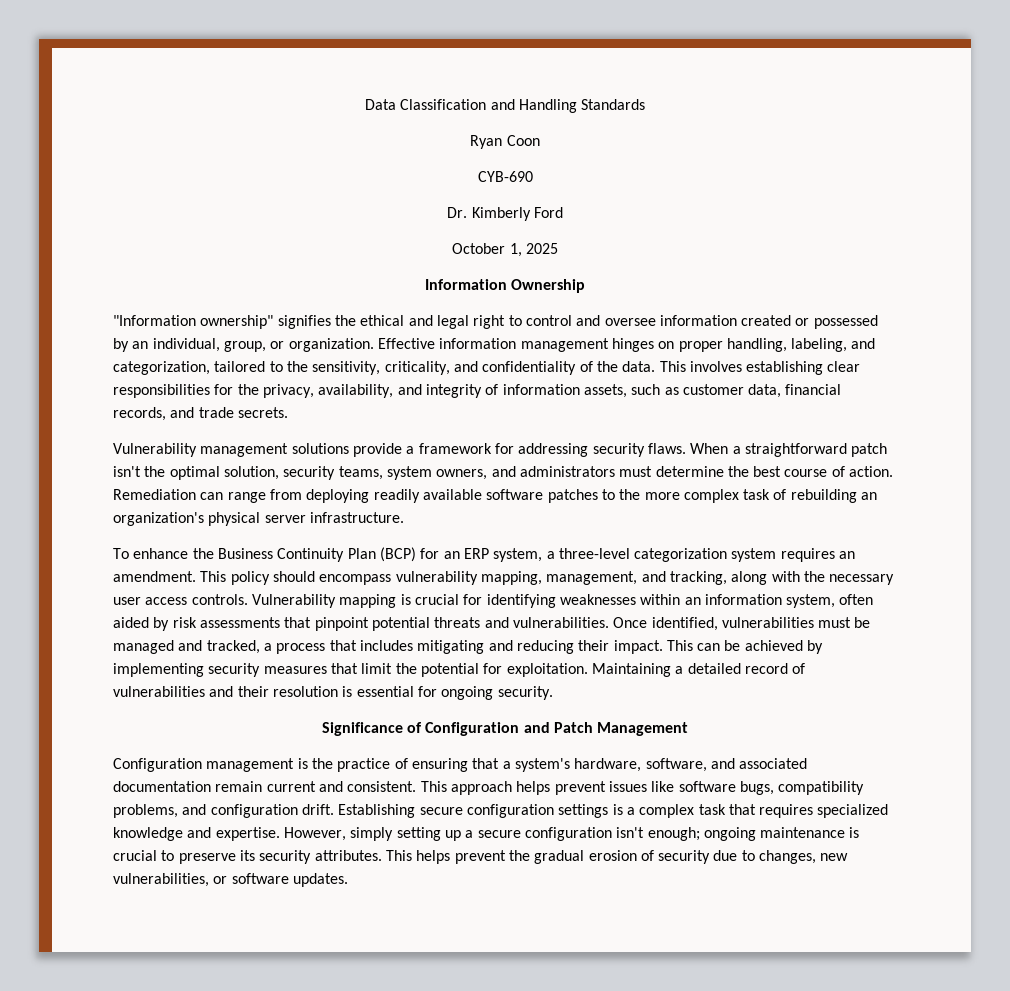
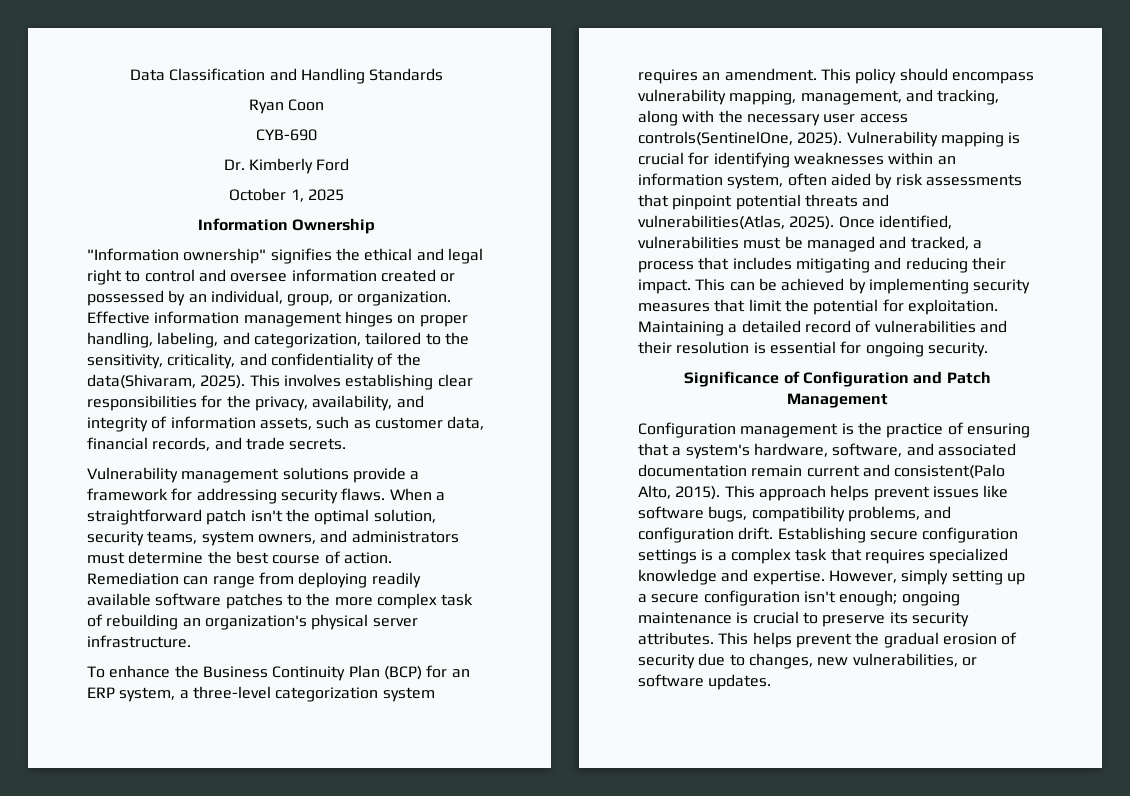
[622,361,656,372] data. -> [87,374,246,389] data(Shivaram, 2025).
[191,594,248,605] controls. -> [638,131,843,146] controls(SentinelOne, 2025).
[512,617,609,628] vulnerabilities. -> [638,215,835,230] vulnerabilities(Atlas, 2025).
[347,781,417,792] consistent. -> [894,464,1006,479] [638,485,721,500] consistent(Palo Alto, 2015).

